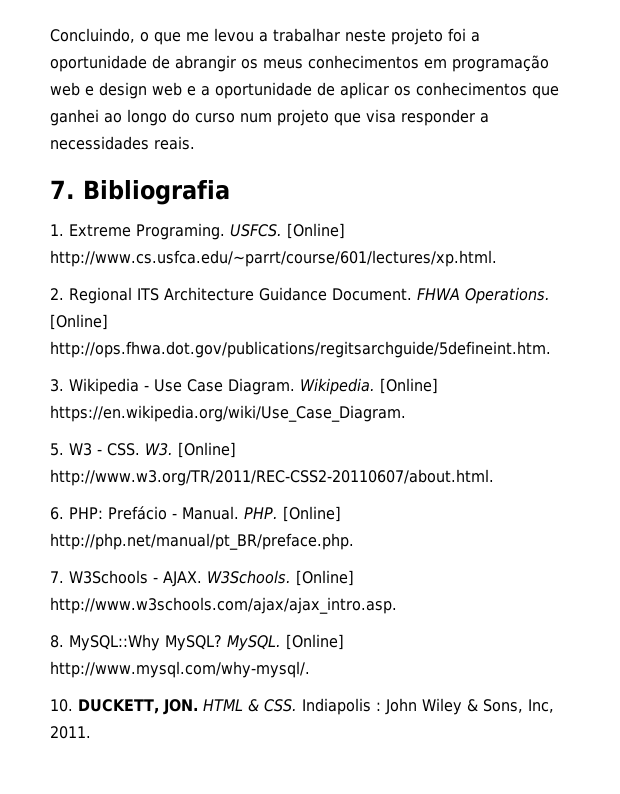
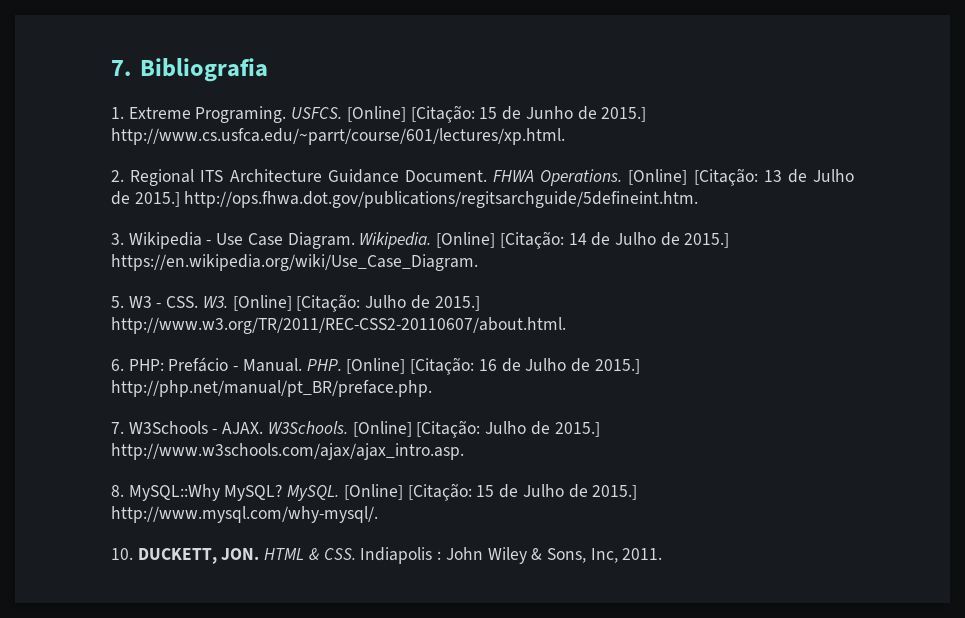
[50,28,480,45] [50,55,549,72] [50,82,559,99] [50,109,489,126] [50,136,195,150] Concluindo, o que me levou a trabalhar neste projeto foi a oportunidade de abrangir os meus conhecimentos em programação web e design web e a oportunidade de aplicar os conhecimentos que ganhei ao longo do curso num projeto que visa responder a necessidades reais. // -> (111, 68) none
(345, 231) none -> [410,105,647,123] [Citação: 15 de Junho de 2015.]
(108, 322) none -> [693,168,854,186] [111,191,180,207] [Citação: 13 de Julho de 2015.]
(438, 386) none -> [499,231,730,249] [Citação: 14 de Julho de 2015.]
(236, 450) none -> [296,294,480,312] [Citação: Julho de 2015.]
(341, 514) none -> [410,357,640,375] [Citação: 16 de Julho de 2015.]
(354, 578) none -> [416,420,600,438] [Citação: Julho de 2015.]
(344, 642) none -> [407,483,638,501] [Citação: 15 de Julho de 2015.]

